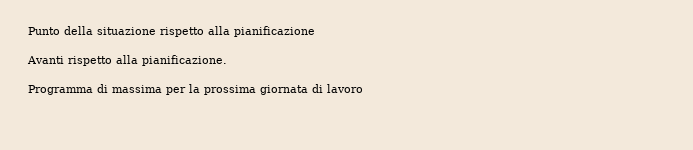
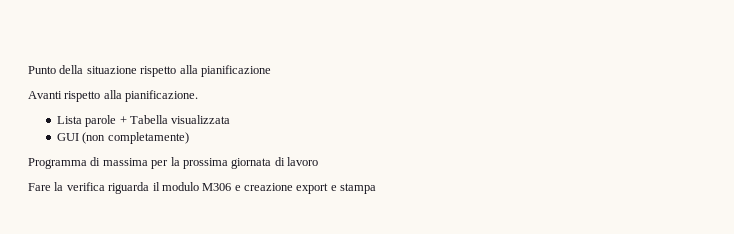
(227, 60) none -> [56,115,231,127] [56,132,189,144] // Lista parole + Tabella visualizzata // GUI (non completamente)
(363, 88) none -> [28,182,377,194] // Fare la verifica riguarda il modulo M306 e creazione export e stampa

